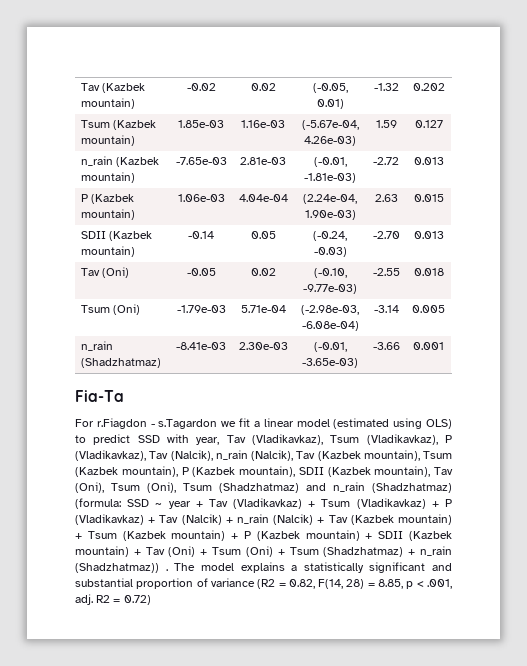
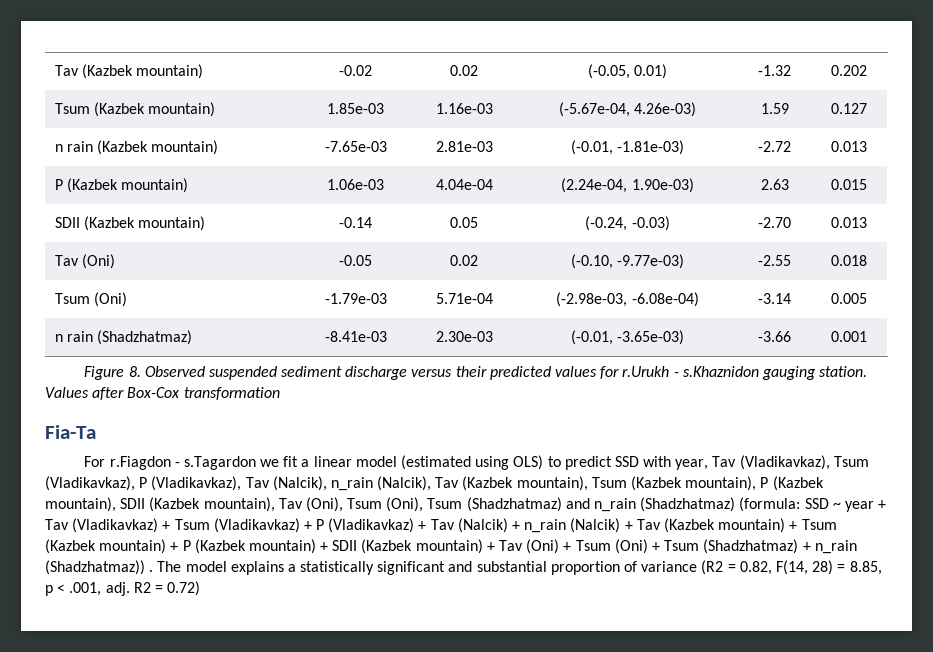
[80,156,113,166] n_rain -> [54,141,93,152] n rain
[80,341,113,351] n_rain -> [54,331,93,342] n rain
(444, 346) none -> [84,366,868,380] [45,387,280,400] // Figure 8. Observed suspended sediment discharge versus their predicted values for r.Urukh - s.Khaznidon gauging station. Values after Box-Cox transformation

